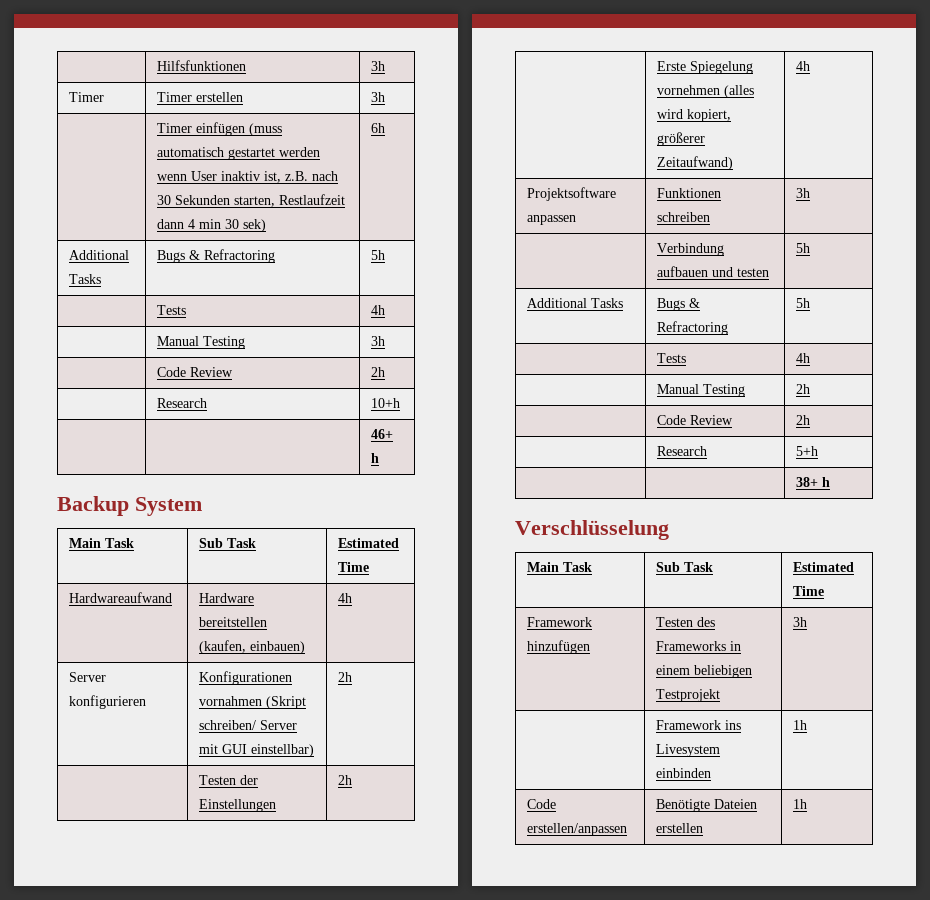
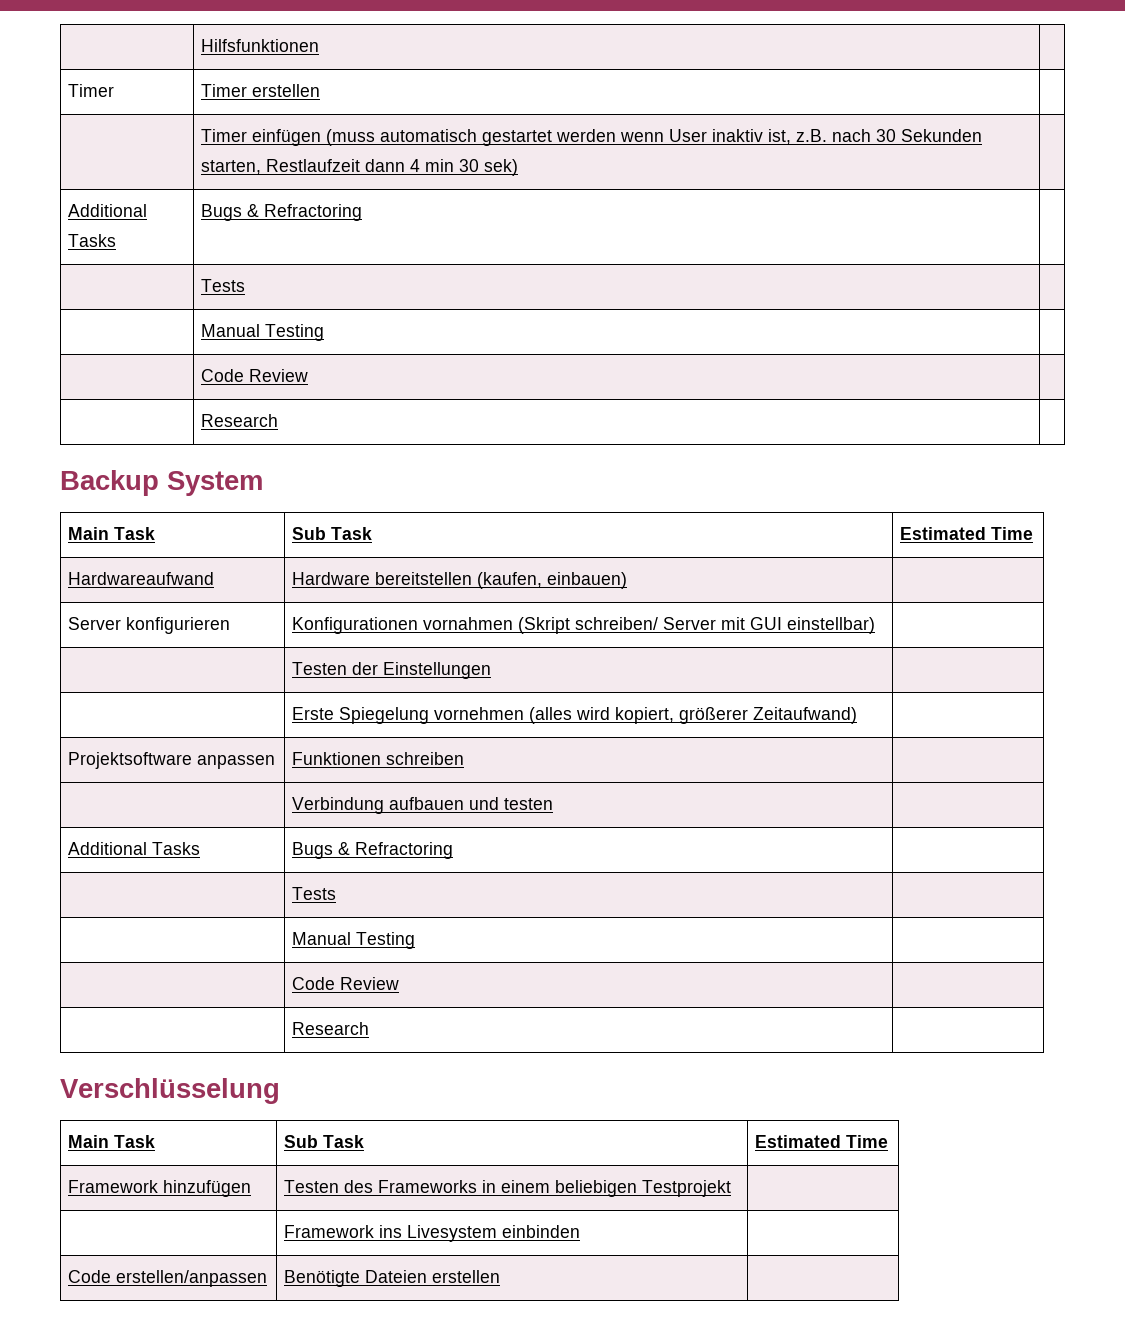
[370,61,385,71] 3h -> (319, 45) none
[370,92,385,102] 3h -> (320, 90) none
[370,123,385,133] [68,250,129,260] [68,274,101,284] [156,249,275,263] [370,250,385,260] [156,305,186,315] [370,305,385,315] [156,336,245,349] [370,336,385,346] [156,367,233,377] [370,367,385,377] [156,398,207,408] [370,398,400,408] [370,429,393,439] [370,453,379,463] 6h // Additional Tasks | Bugs & Refractoring | 5h // | Tests | 4h // | Manual Testing | 3h // | Code Review | 2h // | Research | 10+h // | | 46+ h -> [67,204,147,217] [67,234,116,247] [200,204,362,221] [200,279,245,292] [200,324,324,341] [200,369,308,382] [200,414,278,427] // Additional Tasks | Bugs & Refractoring | // | Tests | // | Manual Testing | // | Code Review | // | Research |
[337,593,352,603] 4h -> (627, 580) none
[337,672,352,682] 2h -> (875, 625) none
[337,775,352,785] 2h -> (491, 670) none
[795,61,810,71] 4h -> (857, 715) none
[795,188,810,198] 3h -> (464, 758) none
[795,243,810,253] [526,298,623,308] [656,298,700,311] [656,321,728,335] [795,298,810,308] [656,353,686,363] [795,353,810,363] [656,384,745,397] [795,384,810,394] [656,415,733,425] [795,415,810,425] [656,446,707,456] [795,446,818,456] [795,477,830,487] 5h // Additional Tasks | Bugs & Refractoring | 5h // | Tests | 4h // | Manual Testing | 2h // | Code Review | 2h // | Research | 5+h // | | 38+ h -> [67,842,200,855] [291,842,453,859] [291,887,336,900] [291,932,415,949] [291,977,399,990] [291,1022,369,1035] // Additional Tasks | Bugs & Refractoring | // | Tests | // | Manual Testing | // | Code Review | // | Research |
[792,617,807,627] 3h -> (731, 1188) none
[792,720,807,730] 1h -> (580, 1231) none
[792,799,807,809] 1h -> (500, 1276) none

